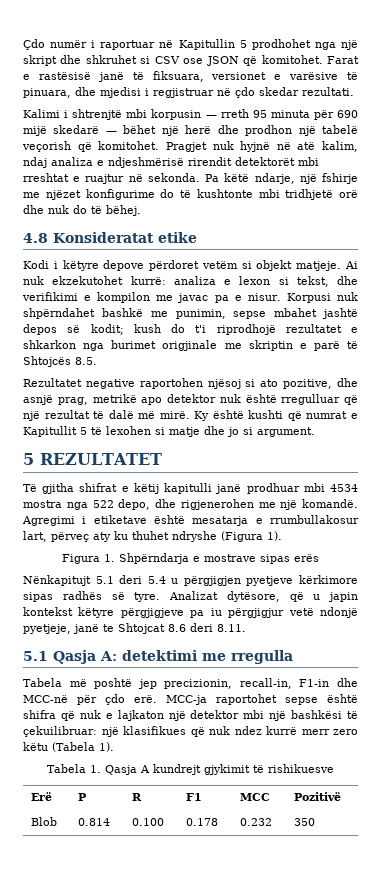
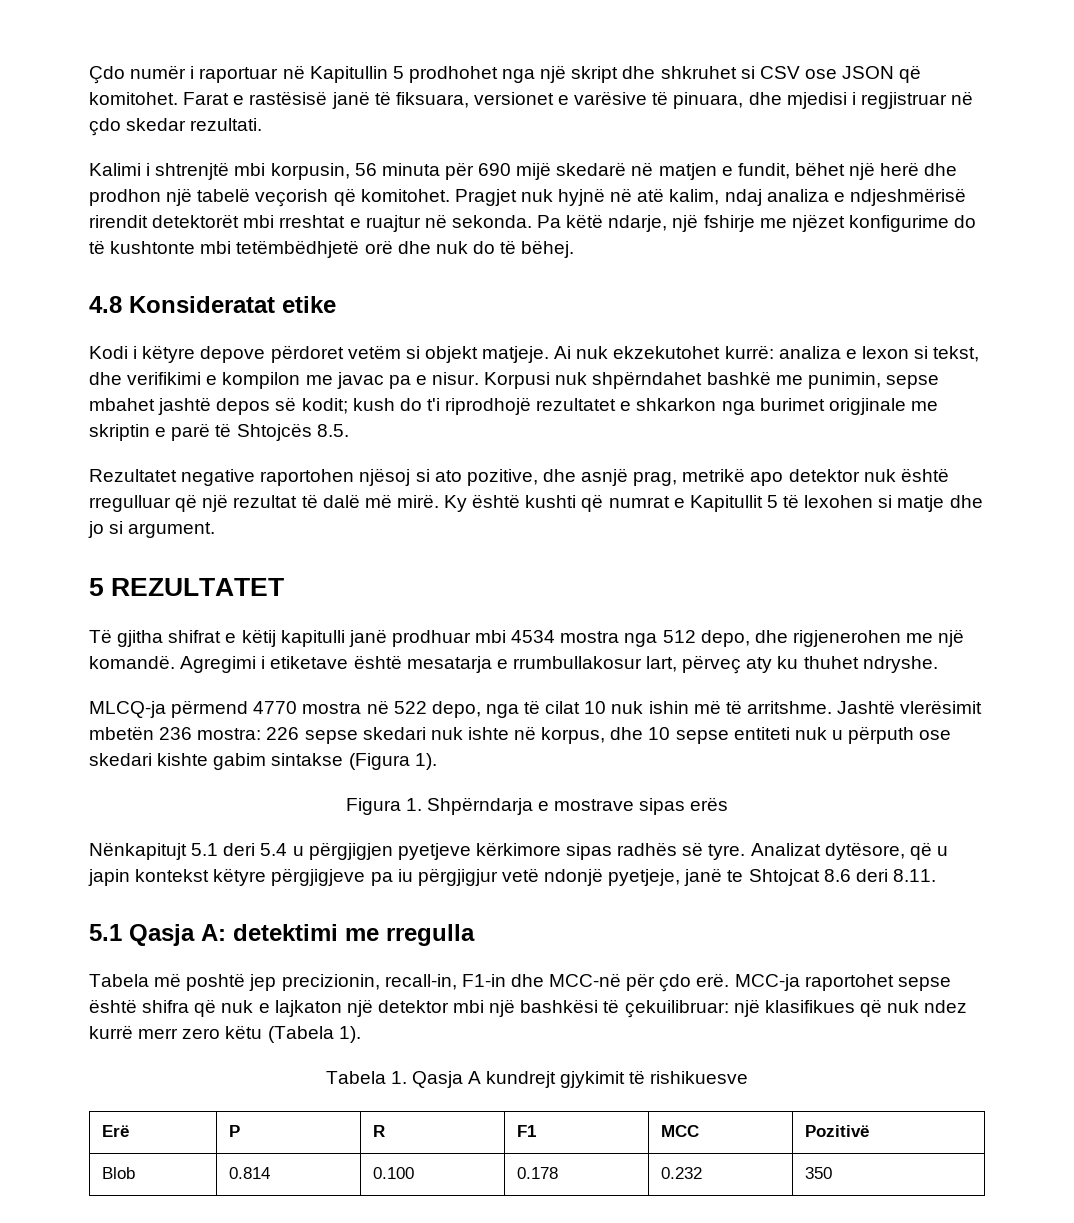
[151,109,267,120] korpusin — rreth 95 -> [270,163,377,180] korpusin, 56
[105,131,117,134] — -> [631,162,790,180] në matjen e fundit,
[285,189,334,200] tridhjetë -> [236,240,360,258] tetëmbëdhjetë
[92,500,114,508] 522 -> [662,630,696,643] 512
[172,531,217,542] ndryshe -> [862,656,938,673] [89,700,983,718] [89,726,952,744] [89,753,344,770] ndryshe. // MLCQ-ja përmend 4770 mostra në 522 depo, nga të cilat 10 nuk ishin më të arritshme. Jashtë vlerësimit mbetën 236 mostra: 226 sepse skedari nuk ishte në korpus, dhe 10 sepse entiteti nuk u përputh ose skedari kishte gabim sintakse

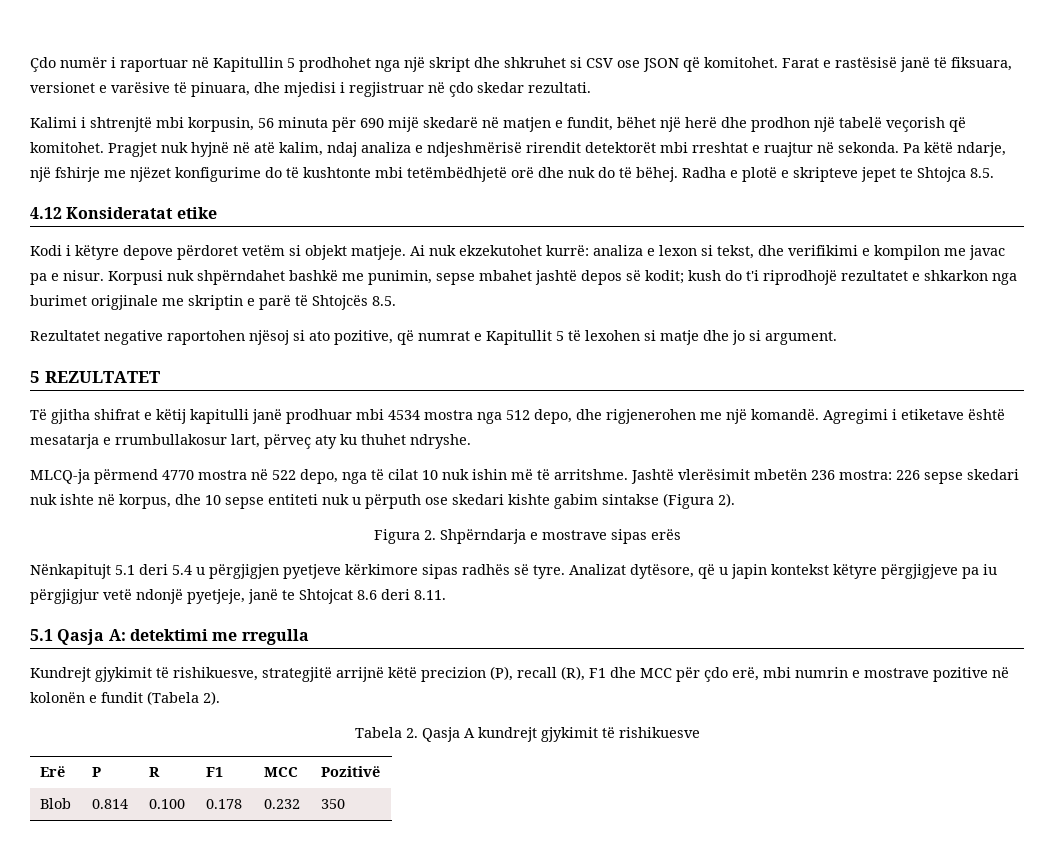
[89,296,122,313] // 4.8 -> [682,167,994,182] [30,207,62,219] Radha e plotë e skripteve jepet te Shtojca 8.5. // 4.12
[542,468,949,486] [89,494,577,512] dhe asnjë prag, metrikë apo detektor nuk është rregulluar që një rezultat të dalë më mirë. Ky është kushti -> (393, 337) none
[414,753,437,770] 1). -> [718,493,735,507] 2).
[405,798,422,811] 1. -> [423,530,436,540] 2.
[89,973,951,992] [89,999,968,1018] [89,1025,361,1043] [325,1071,407,1084] Tabela më poshtë jep precizionin, recall-in, F1-in dhe MCC-në për çdo erë. MCC-ja raportohet sepse është shifra që nuk e lajkaton një detektor mbi një bashkësi të çekuilibruar: një klasifikues që nuk ndez kurrë merr zero këtu (Tabela 1). // Tabela 1. -> [30,666,1009,682] [30,691,220,705] [354,727,418,738] Kundrejt gjykimit të rishikuesve, strategjitë arrijnë këtë precizion (P), recall (R), F1 dhe MCC për çdo erë, mbi numrin e mostrave pozitive në kolonën e fundit (Tabela 2). // Tabela 2.

